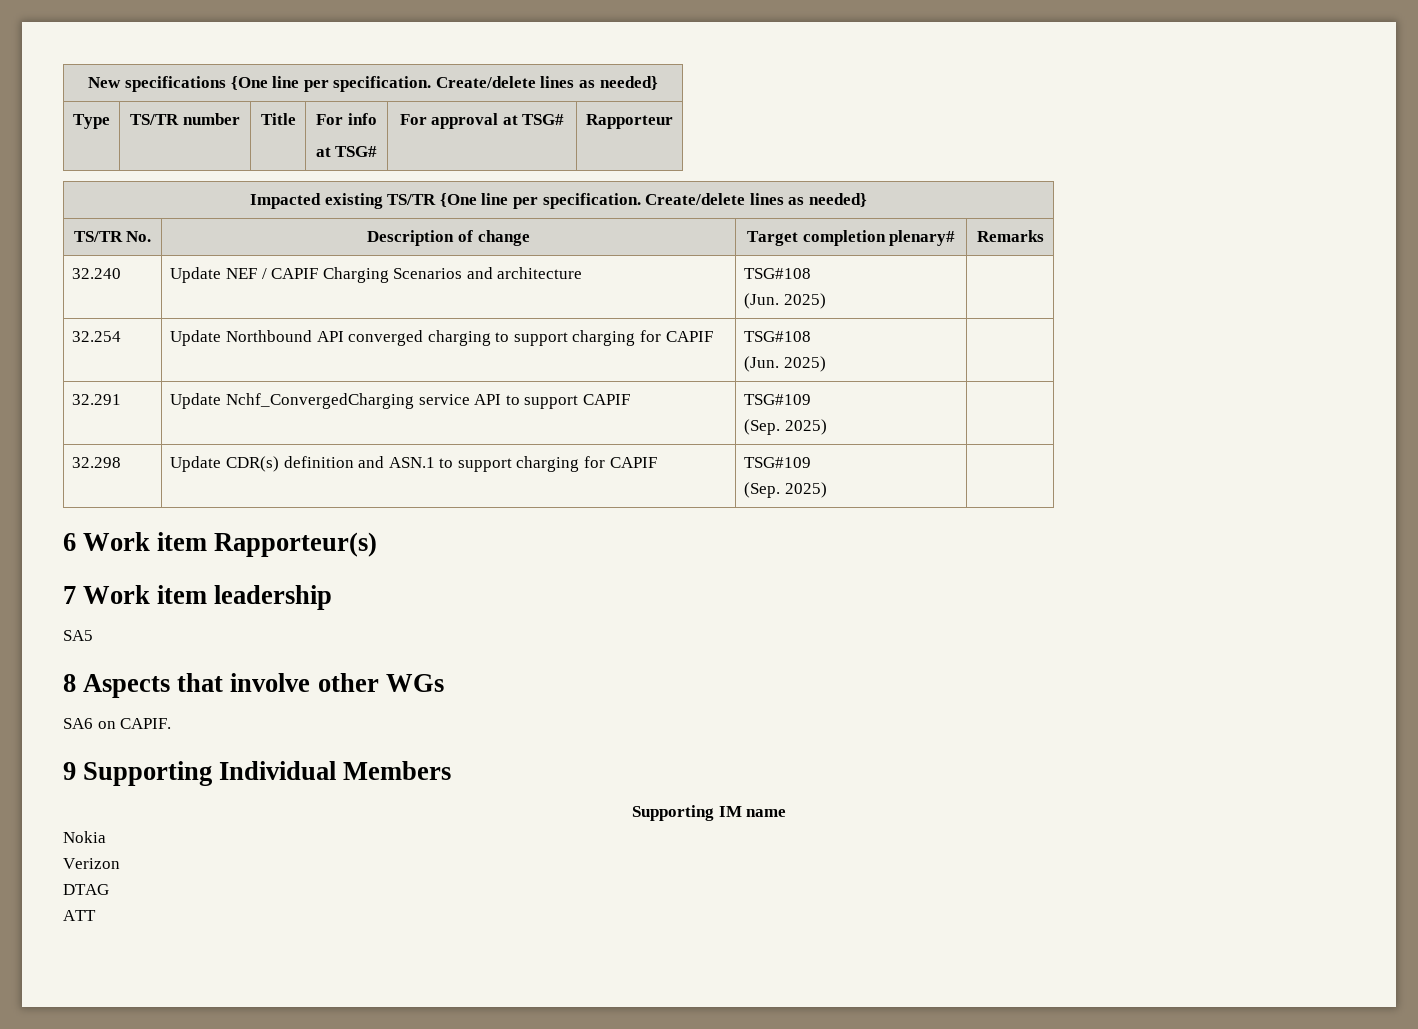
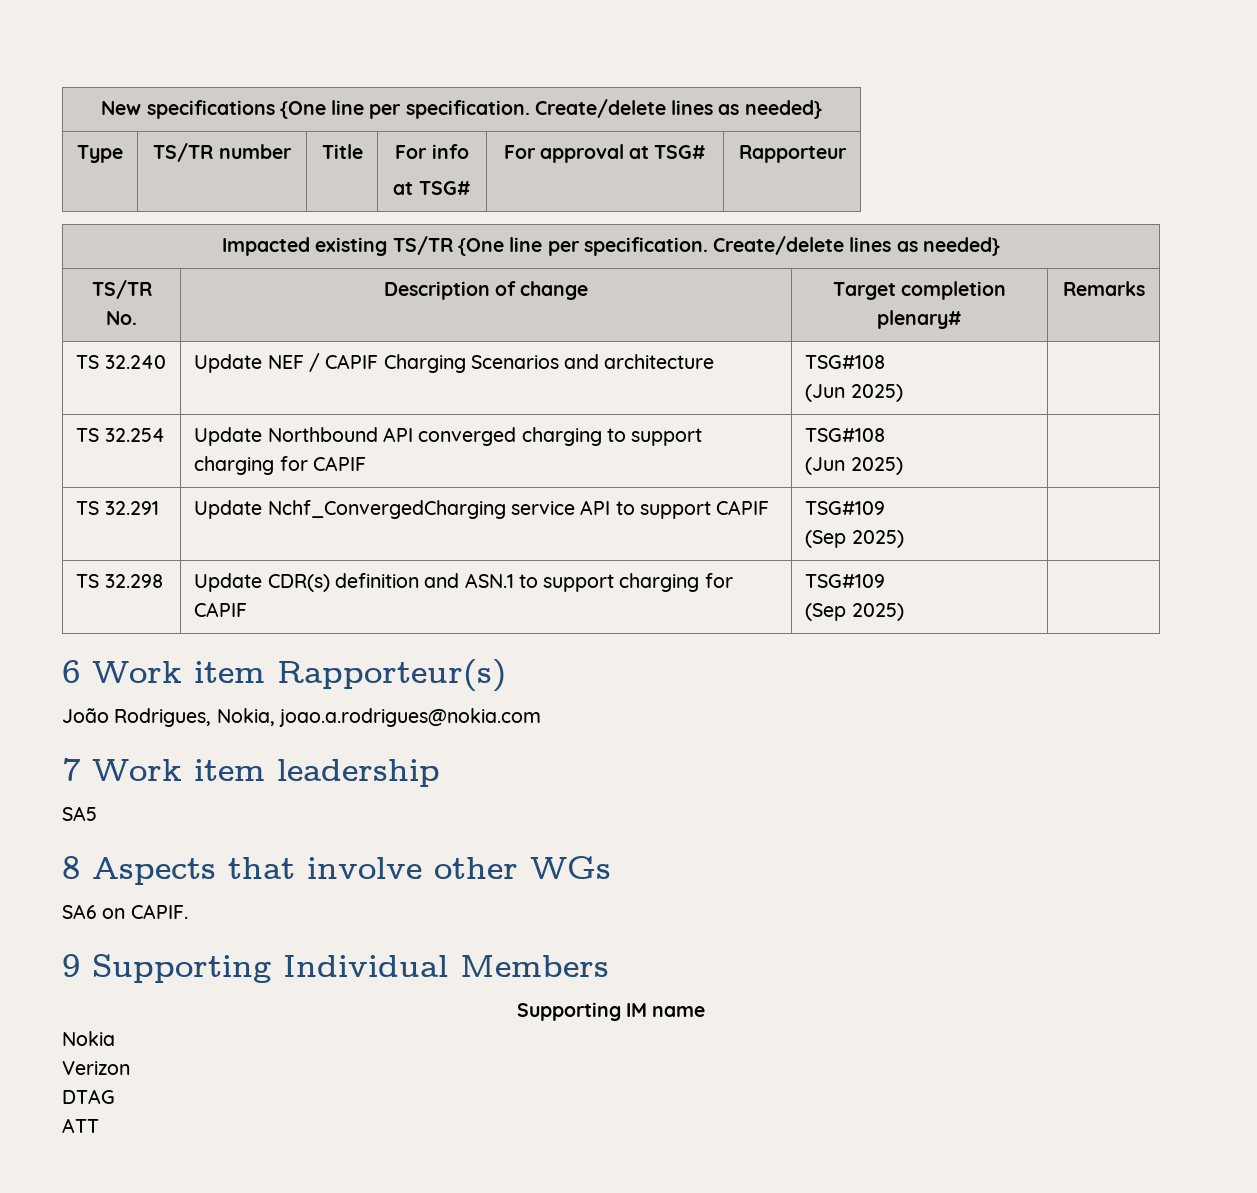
(1044, 236) none -> [76,355,100,369] TS
[744,293,826,309] (Jun. 2025) | // -> [805,384,903,402] [76,428,100,442] (Jun 2025) | // TS
[744,356,826,372] (Jun. 2025) | // -> [805,457,903,475] [76,501,100,515] (Jun 2025) | // TS
[744,419,827,435] (Sep. 2025) | // -> [805,530,904,548] [76,574,100,588] (Sep 2025) | // TS
[744,482,781,498] (Sep. -> [805,603,847,621] (Sep
(378, 544) none -> [62,708,541,727] // João Rodrigues, Nokia, joao.a.rodrigues@nokia.com

